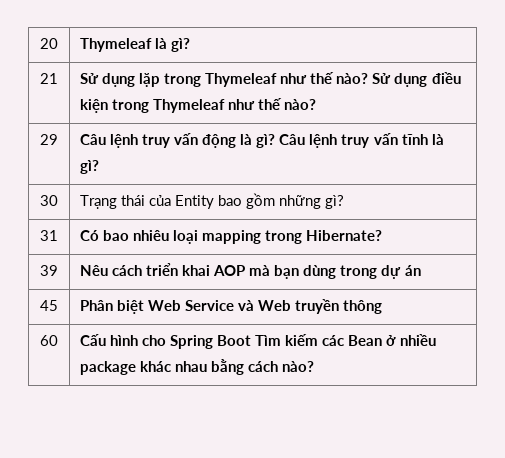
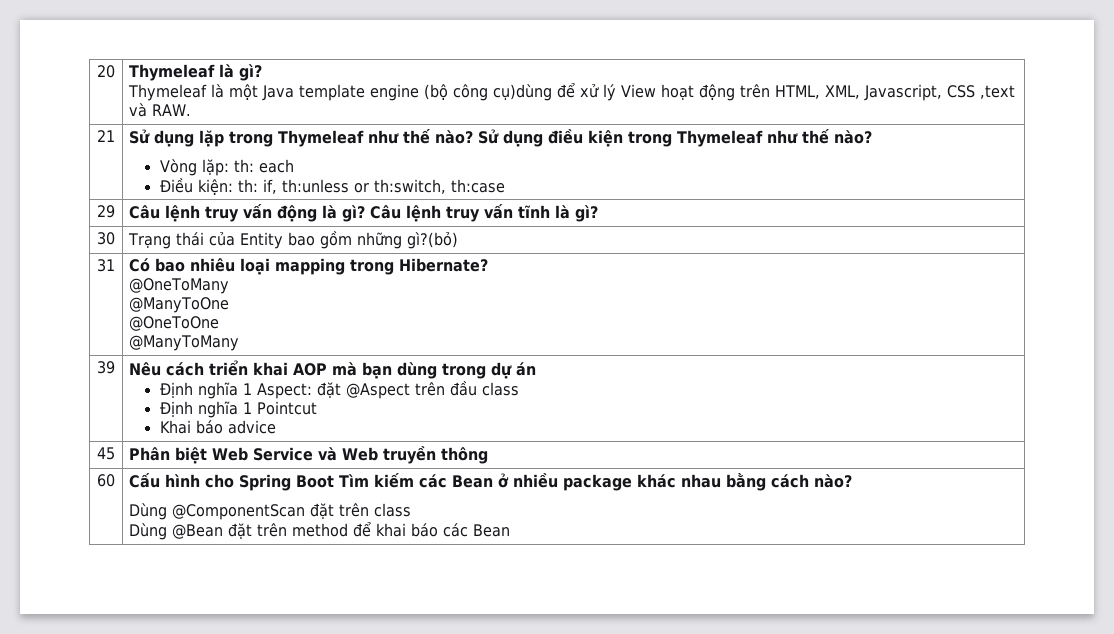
(191, 45) none -> [128,83,1016,101] [129,103,192,117] // Thymeleaf là một Java template engine (bộ công cụ)dùng để xử lý View hoạt động trên HTML, XML, Javascript, CSS ,text và RAW.
(317, 104) none -> [159,159,294,176] [159,178,505,195] // Vòng lặp: th: each // Điều kiện: th: if, th:unless or th:switch, th:case
[325,195,345,209] gì? -> [407,232,459,249] gì?(bỏ)
(383, 235) none -> [129,278,230,294] [129,297,230,313] [129,316,220,331] [129,335,240,351] // @OneToMany // @ManyToOne // @OneToOne // @ManyToMany
(421, 270) none -> [159,381,519,399] [159,401,317,418] [159,420,276,434] // Định nghĩa 1 Aspect: đặt @Aspect trên đầu class // Định nghĩa 1 Pointcut // Khai báo advice
(315, 366) none -> [129,503,412,520] [129,522,511,540] // Dùng @ComponentScan đặt trên class // Dùng @Bean đặt trên method để khai báo các Bean

